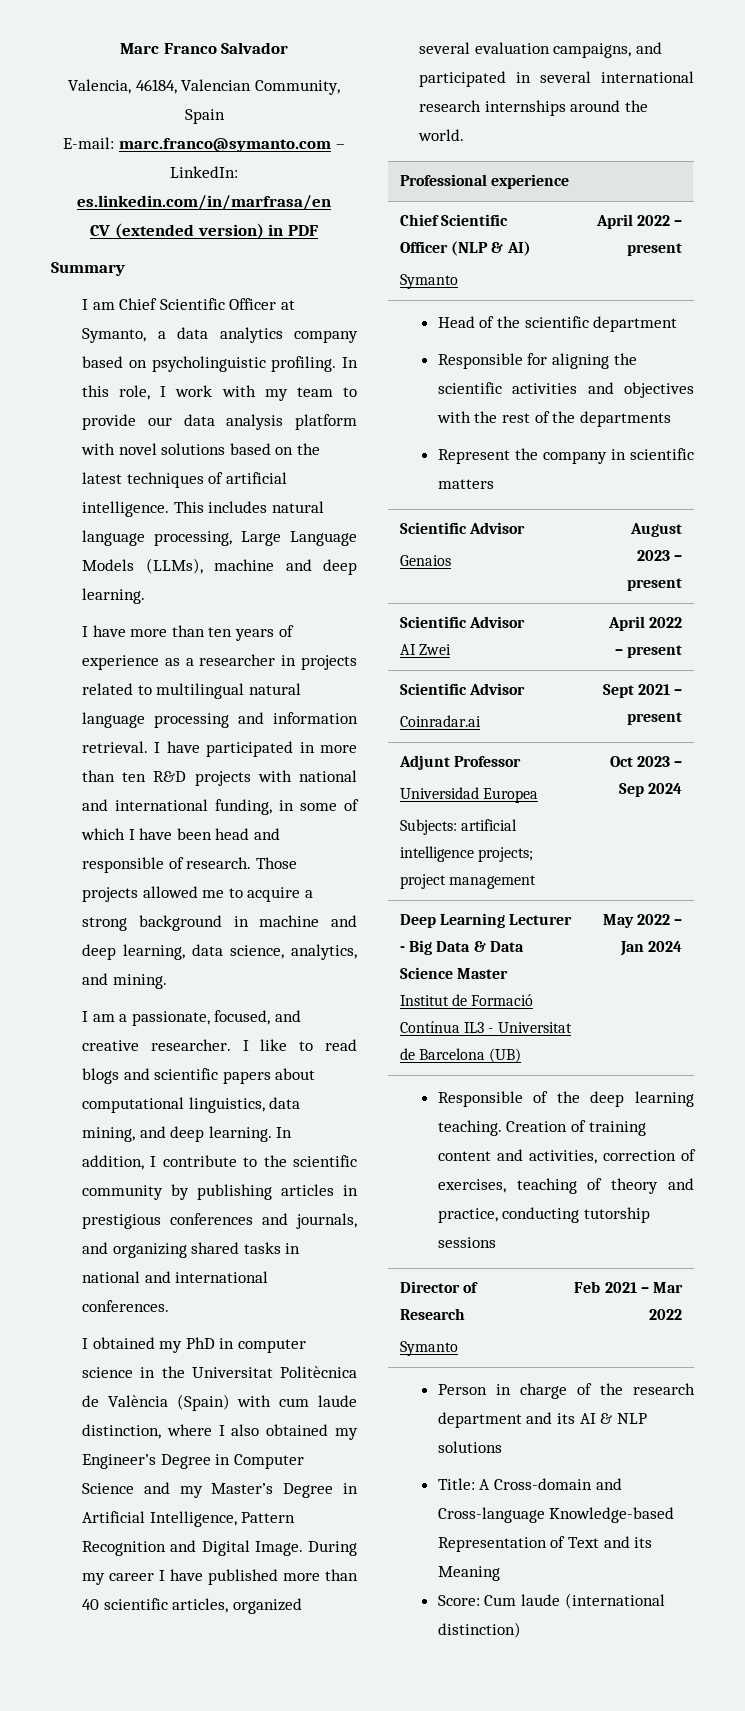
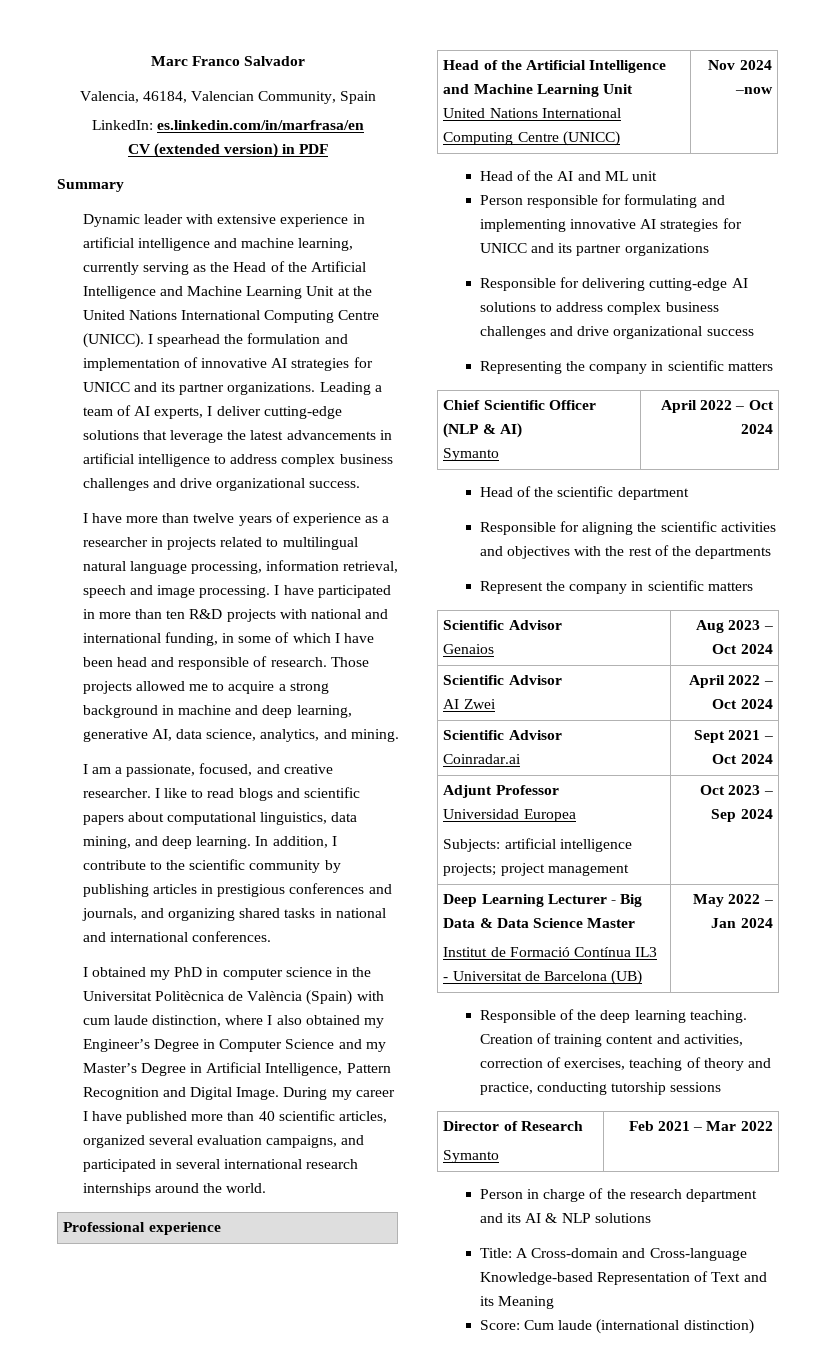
[63,137,345,152] E-mail: marc.franco@symanto.com – -> (377, 97) none
[82,298,295,310] [82,327,358,343] [82,356,358,372] [82,385,357,401] [82,414,357,430] [81,443,320,455] [82,472,287,488] [82,501,324,517] [82,530,357,546] [82,558,357,575] [82,588,146,604] I am Chief Scientific Officer at Symanto, a data analytics company based on psycholinguistic profiling. In this role, I work with my team to provide our data analysis platform with novel solutions based on the latest techniques of artificial intelligence. This includes natural language processing, Large Language Models (LLMs), machine and deep learning. -> [82,214,365,227] [82,237,354,251] [82,261,367,275] [82,286,372,299] [82,310,380,323] [82,333,348,348] [82,357,373,371] [82,382,382,395] [82,405,342,419] [82,430,392,443] [82,453,393,467] [82,478,361,491] Dynamic leader with extensive experience in artificial intelligence and machine learning, currently serving as the Head of the Artificial Intelligence and Machine Learning Unit at the United Nations International Computing Centre (UNICC). I spearhead the formulation and implementation of innovative AI strategies for UNICC and its partner organizations. Leading a team of AI experts, I deliver cutting-edge solutions that leverage the latest advancements in artificial intelligence to address complex business challenges and drive organizational success.
[208,627,233,637] ten -> [193,513,235,523] twelve
[154,712,358,728] [82,741,149,753] processing and information retrieval. -> [191,560,399,574] [82,585,271,598] processing, information retrieval, speech and image processing.
(186, 952) none -> [82,729,172,742] generative AI,
(570, 181) none -> [443,60,667,73] [443,84,633,97] [443,108,621,118] [443,131,620,146] [708,60,772,70] [734,87,773,94] [479,170,657,181] [479,194,725,208] [479,218,742,232] [479,243,709,256] [479,277,748,291] [479,302,719,315] [479,326,754,339] [479,360,773,374] // Head of the Artificial Intelligence and Machine Learning Unit // United Nations International Computing Centre (UNICC) | Nov 2024 –now // Head of the AI and ML unit // Person responsible for formulating and implementing innovative AI strategies for UNICC and its partner organizations // Responsible for delivering cutting-edge AI solutions to address complex business challenges and drive organizational success // Representing the company in scientific matters
[626,243,682,256] present -> [748,400,774,410] [740,424,773,434] Oct 2024
[629,523,682,537] [636,550,682,561] [626,578,682,591] August 2023 – present -> [696,620,773,633] [712,644,773,654] Aug 2023 – Oct 2024
[626,645,682,658] present -> [712,699,773,709] Oct 2024
[626,712,682,725] present -> [712,754,773,764] Oct 2024

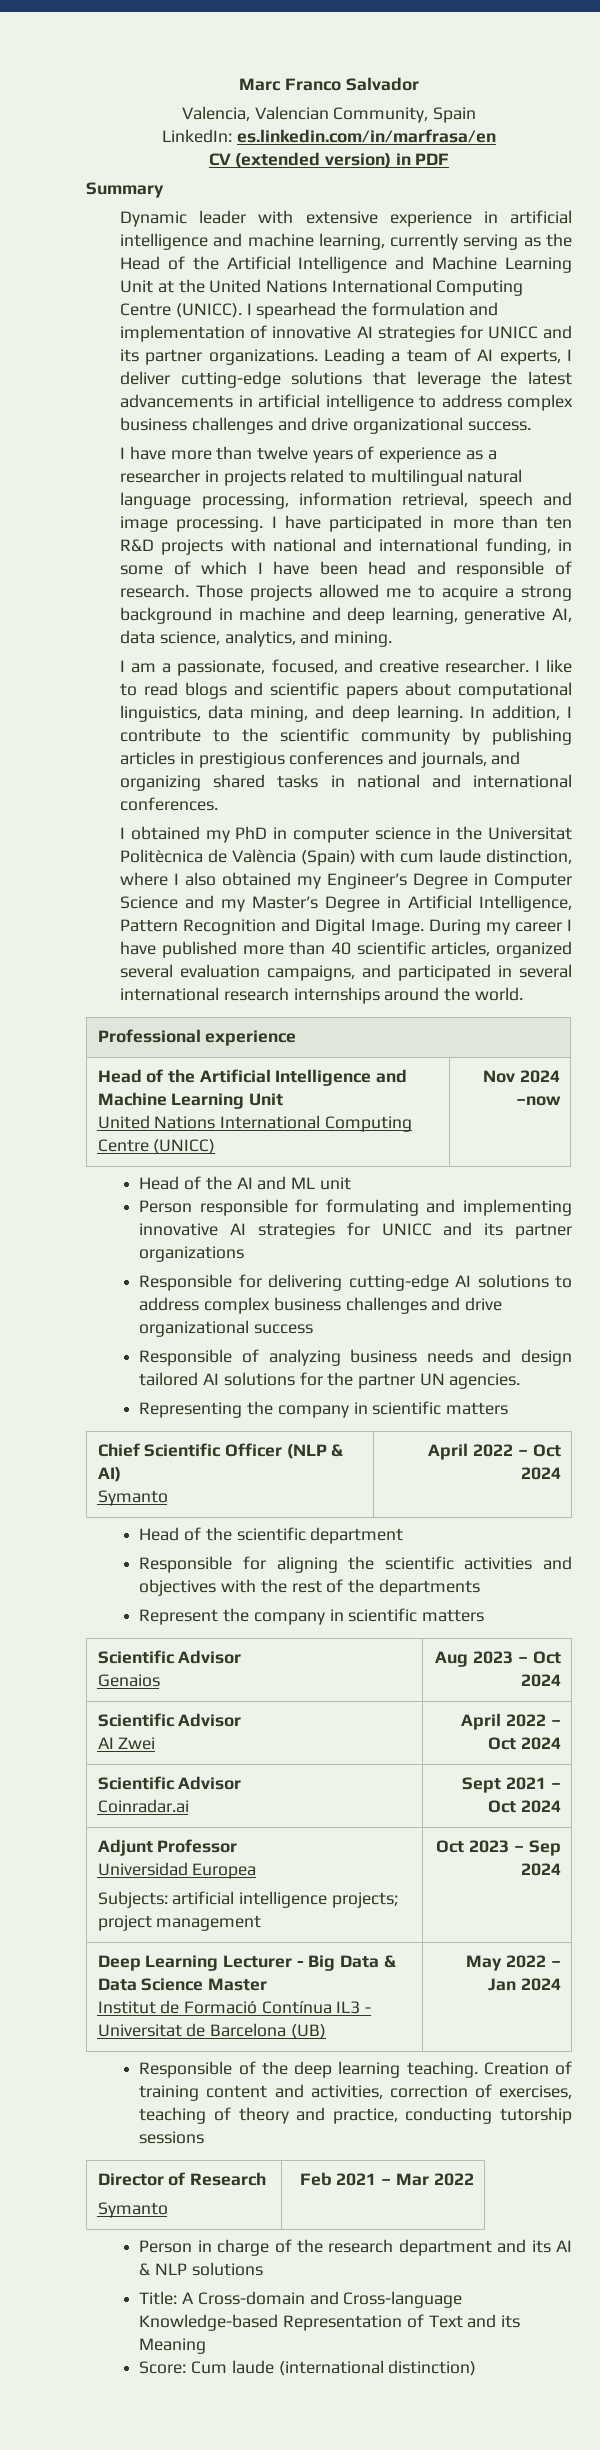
[142,91,187,103] 46184, -> (250, 113) none
(754, 332) none -> [139,1349,572,1366] [139,1372,521,1389] // Responsible of analyzing business needs and design tailored AI solutions for the partner UN agencies.

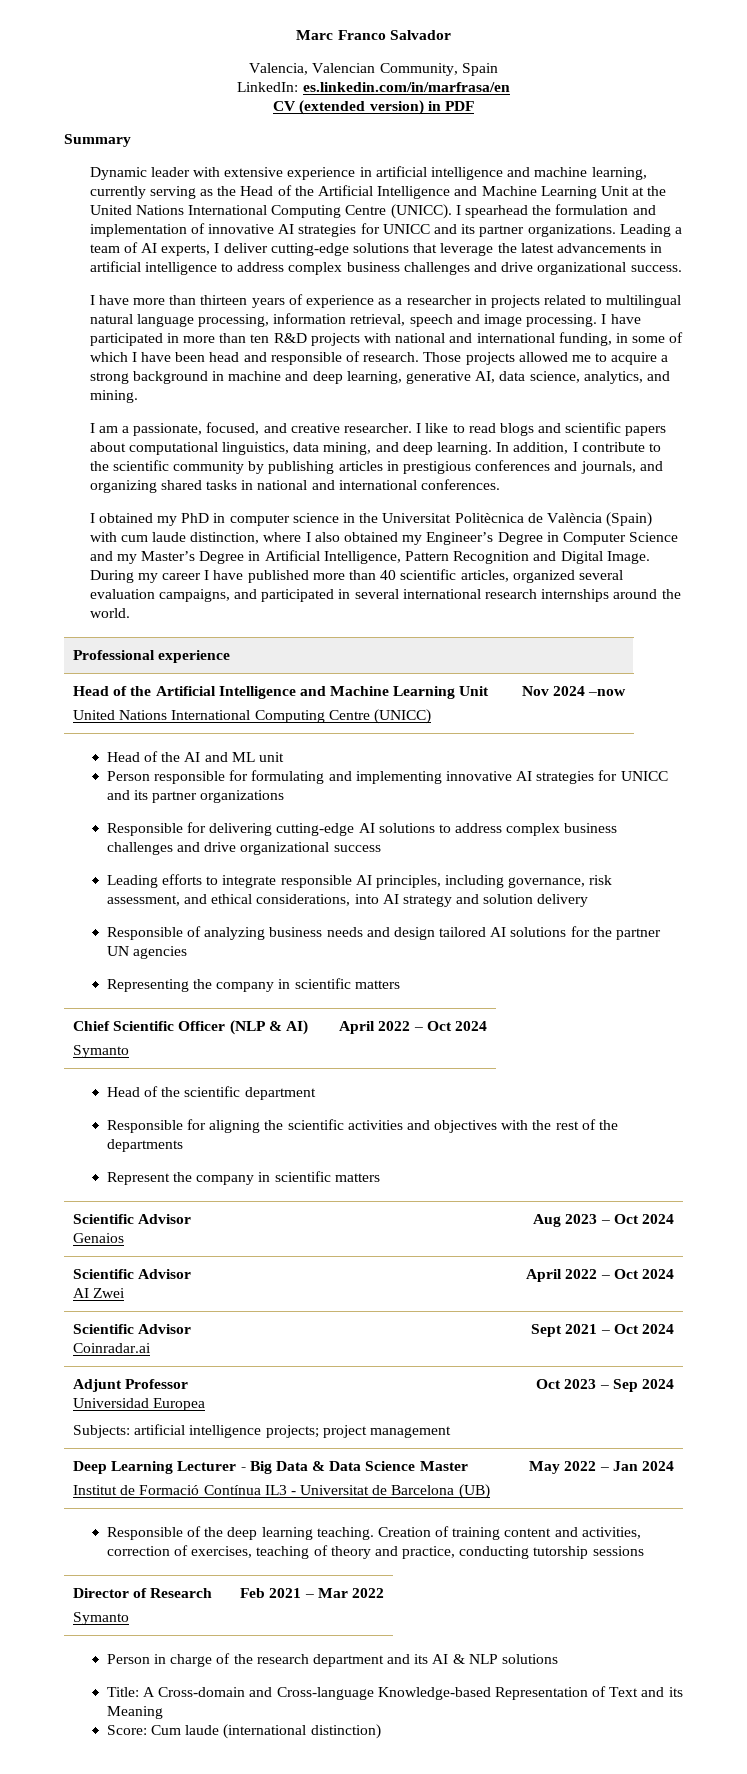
[257,446,309,460] twelve -> [200,295,248,305] thirteen
(314, 1329) none -> [106,874,613,888] [106,894,589,907] // Leading efforts to integrate responsible AI principles, including governance, risk assessment, and ethical considerations, into AI strategy and solution delivery
[449,1373,521,1389] agencies. -> [132,946,187,959] agencies

